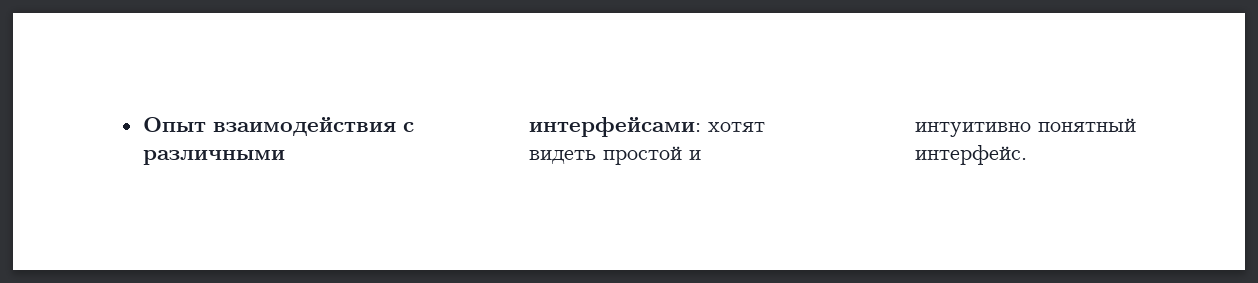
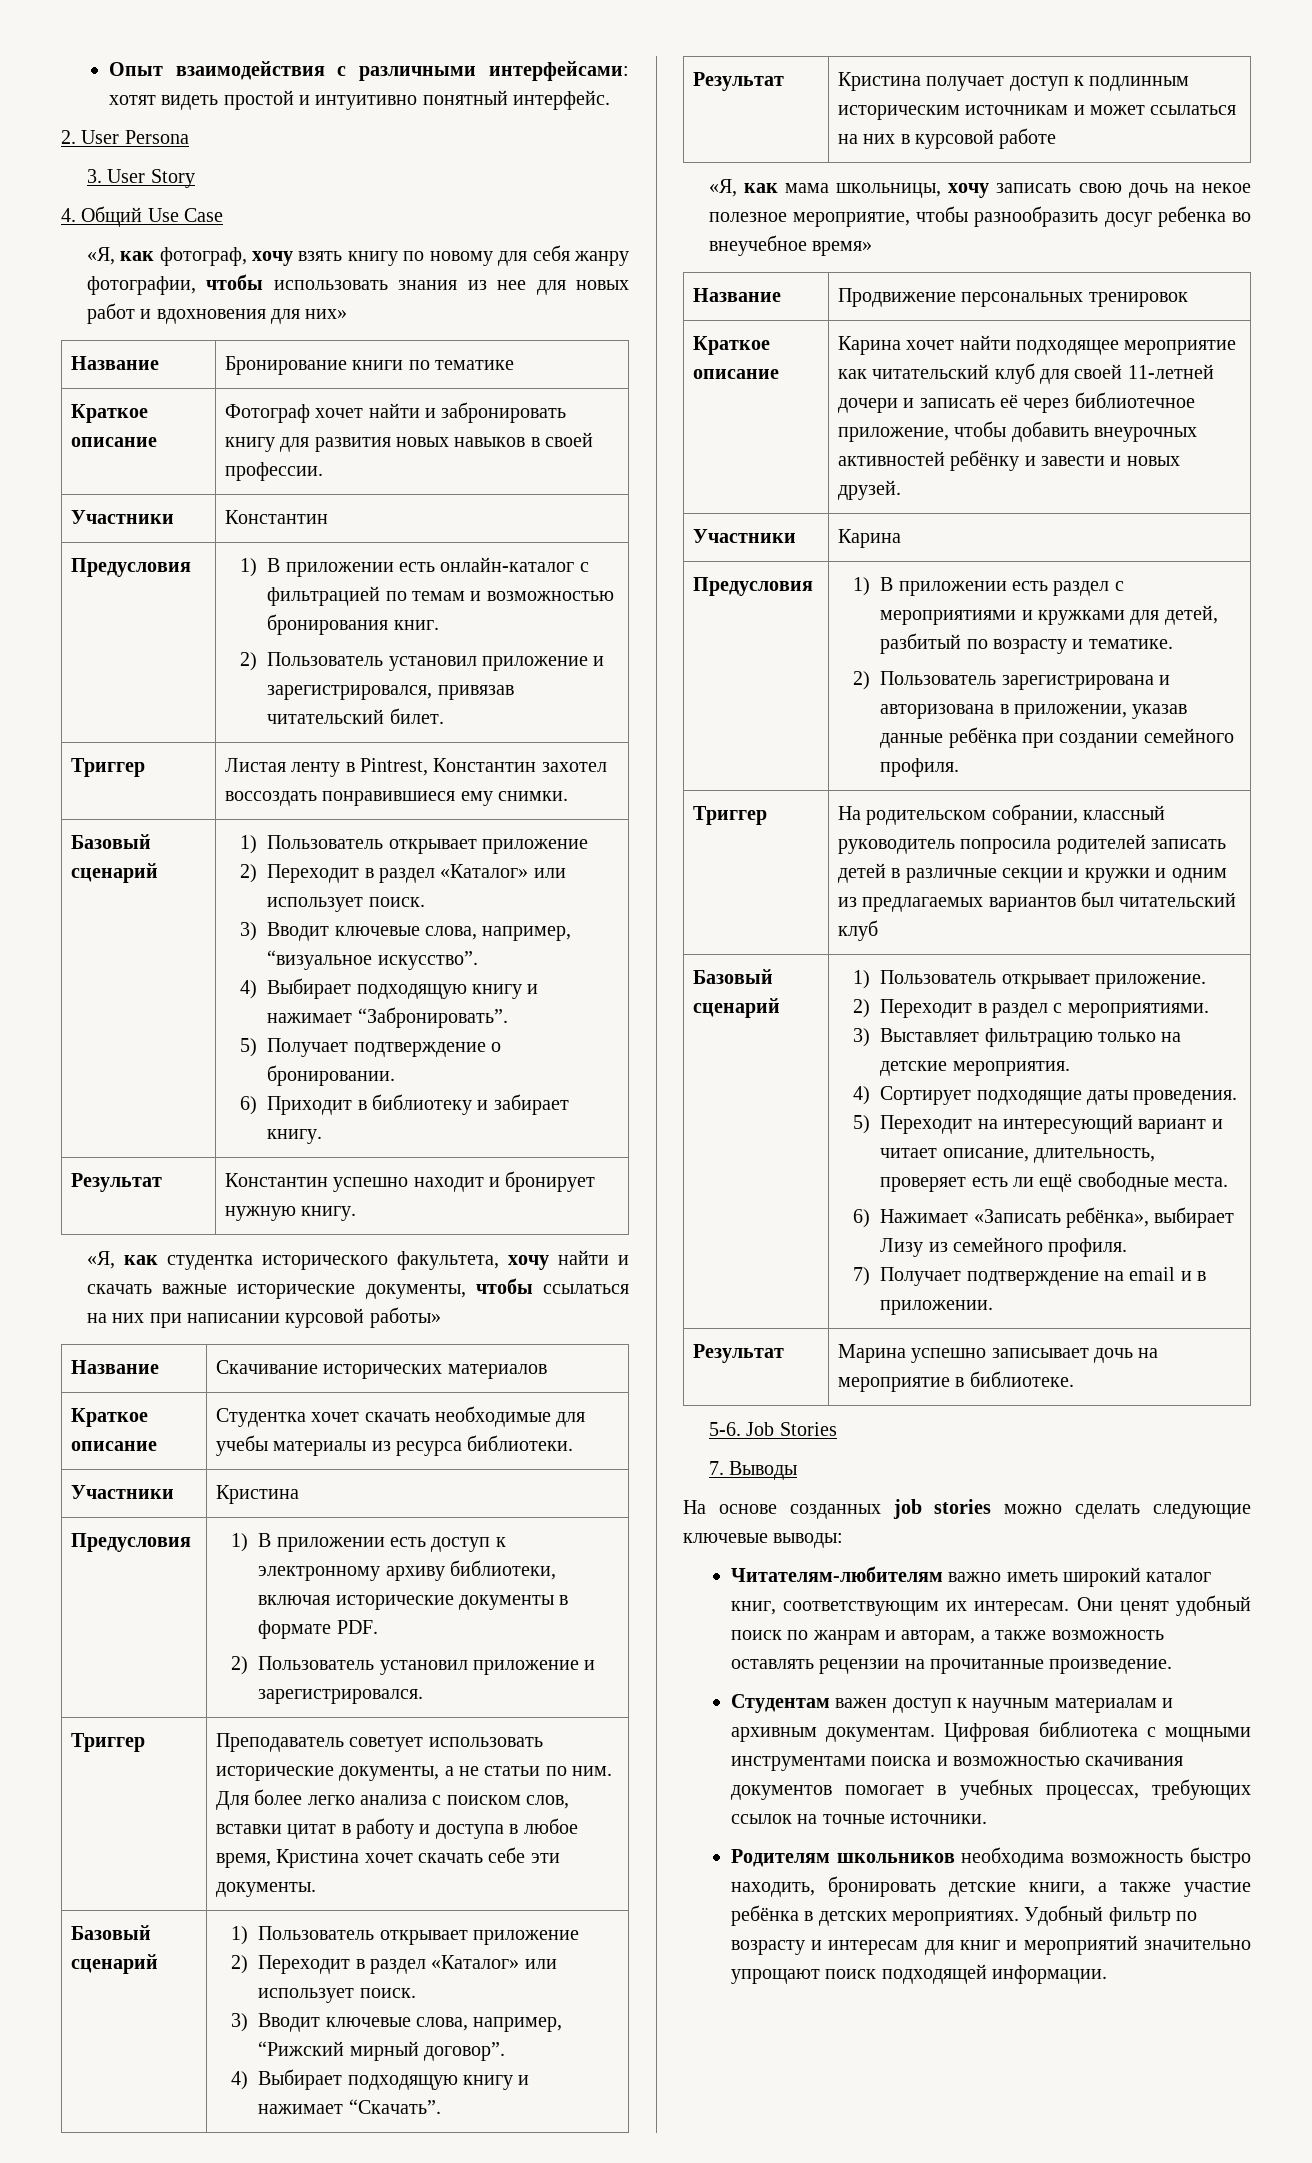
(1027, 155) none -> [61,130,189,144] [86,169,195,188] [61,206,224,227] [86,245,629,266] [86,274,629,295] [86,303,348,324] [70,356,159,370] [224,356,515,375] [70,404,148,423] [70,437,157,447] [224,402,567,423] [224,432,594,452] [224,462,323,481] [70,510,174,524] [224,510,328,524] [70,558,191,577] [240,557,589,577] [267,586,614,606] [267,614,439,635] [240,652,605,671] [267,685,514,700] [267,708,444,724] [70,758,145,777] [224,758,607,777] [224,791,569,806] [70,834,151,849] [70,863,158,883] [240,835,589,854] [240,864,566,883] [267,897,425,912] [240,922,572,941] [267,950,478,970] [240,978,539,999] [267,1007,508,1028] [240,1038,502,1057] [267,1065,396,1086] [240,1094,569,1115] [267,1129,323,1144] [70,1173,162,1192] [224,1171,596,1192] [224,1206,357,1221] [86,1250,629,1270] [86,1278,629,1299] [86,1307,441,1328] [70,1360,159,1374] [215,1360,547,1379] [70,1408,148,1427] [70,1441,157,1451] [215,1406,586,1427] [215,1435,574,1456] [70,1485,174,1499] [215,1485,299,1504] [70,1533,191,1552] [231,1533,506,1552] [258,1560,557,1581] [258,1595,569,1610] [258,1620,378,1639] [231,1656,596,1675] [258,1689,424,1704] [70,1733,145,1752] [215,1733,543,1752] [215,1766,613,1781] [215,1789,570,1810] [215,1818,578,1839] [215,1847,560,1868] [215,1882,316,1897] [70,1925,151,1940] [70,1954,158,1974] [231,1926,580,1945] [231,1955,557,1974] [258,1988,416,2003] [231,2013,563,2032] [258,2041,506,2061] [231,2069,530,2090] [258,2099,441,2114] [692,72,784,91] [837,72,1190,91] [837,105,1237,120] [837,128,1057,149] [708,179,1251,198] [708,206,1251,227] [708,235,873,256] [692,288,781,302] [837,288,1188,307] [692,336,770,355] [692,369,779,379] [837,335,1237,355] [837,363,1214,384] [837,392,1195,413] [837,421,1198,442] [837,450,1180,471] [837,480,901,500] [692,529,796,543] [837,529,901,548] [692,577,813,596] [853,577,1124,596] [880,605,1218,625] [880,633,1173,654] [853,671,1171,690] [880,704,1188,719] [880,727,1234,748] [880,758,960,777] [692,806,767,825] [837,804,1166,825] [837,834,1227,854] [837,863,1227,883] [837,891,1237,912] [837,920,878,941] [692,969,773,984] [692,998,780,1018] [853,970,1207,989] [853,999,1209,1018] [853,1028,1182,1047] [880,1061,1070,1076] [853,1086,1238,1105] [853,1114,1223,1134] [880,1148,1156,1163] [880,1171,1229,1192] [853,1207,1235,1228] [880,1237,1128,1257] [853,1267,1207,1286] [880,1300,994,1315] [692,1344,784,1363] [837,1344,1159,1363] [837,1371,1074,1392] [708,1422,837,1436] [708,1461,798,1480] [683,1499,1251,1519] [683,1533,844,1548] [730,1566,1212,1587] [730,1595,1251,1616] [730,1630,1164,1645] [730,1659,1173,1674] [730,1694,1174,1713] [730,1721,1251,1742] [730,1756,1184,1771] [730,1779,1251,1800] [730,1814,987,1824] [730,1847,1251,1868] [730,1876,1251,1897] [730,1905,1198,1926] [730,1935,1251,1955] [730,1964,1107,1984] // 2. User Persona // 3. User Story // 4. Общий Use Case // «Я, как фотограф, хочу взять книгу по новому для себя жанру фотографии, чтобы использовать знания из нее для новых работ и вдохновения для них» // Название | Бронирование книги по тематике // Краткое описание | Фотограф хочет найти и забронировать книгу для развития новых навыков в своей профессии. // Участники | Константин // Предусловия | 1) В приложении есть онлайн-каталог с фильтрацией по темам и возможностью бронирования книг. // 2) Пользователь установил приложение и зарегистрировался, привязав читательский билет. // Триггер | Листая ленту в Pintrest, Константин захотел воссоздать понравившиеся ему снимки. // Базовый сценарий | 1) Пользователь открывает приложение // 2) Переходит в раздел «Каталог» или использует поиск. // 3) Вводит ключевые слова, например, “визуальное искусство”. // 4) Выбирает подходящую книгу и нажимает “Забронировать”. // 5) Получает подтверждение о бронировании. // 6) Приходит в библиотеку и забирает книгу. // Результат | Константин успешно находит и бронирует нужную книгу. // «Я, как студентка исторического факультета, хочу найти и скачать важные исторические документы, чтобы ссылаться на них при написании курсовой работы» // Название | Скачивание исторических материалов // Краткое описание | Студентка хочет скачать необходимые для учебы материалы из ресурса библиотеки. // Участники | Кристина // Предусловия | 1) В приложении есть доступ к электронному архиву библиотеки, включая исторические документы в формате PDF. // 2) Пользователь установил приложение и зарегистрировался. // Триггер | Преподаватель советует использовать исторические документы, а не статьи по ним. Для более легко анализа с поиском слов, вставки цитат в работу и доступа в любое время, Кристина хочет скачать себе эти документы. // Базовый сценарий | 1) Пользователь открывает приложение // 2) Переходит в раздел «Каталог» или использует поиск. // 3) Вводит ключевые слова, например, “Рижский мирный договор”. // 4) Выбирает подходящую книгу и нажимает “Скачать”. // Результат | Кристина получает доступ к подлинным историческим источникам и может ссылаться на них в курсовой работе // «Я, как мама школьницы, хочу записать свою дочь на некое полезное мероприятие, чтобы разнообразить досуг ребенка во внеучебное время» // Название | Продвижение персональных тренировок // Краткое описание | Карина хочет найти подходящее мероприятие как читательский клуб для своей 11-летней дочери и записать её через библиотечное приложение, чтобы добавить внеурочных активностей ребёнку и завести и новых друзей. // Участники | Карина // Предусловия | 1) В приложении есть раздел с мероприятиями и кружками для детей, разбитый по возрасту и тематике. // 2) Пользователь зарегистрирована и авторизована в приложении, указав данные ребёнка при создании семейного профиля. // Триггер | На родительском собрании, классный руководитель попросила родителей записать детей в различные секции и кружки и одним из предлагаемых вариантов был читательский клуб // Базовый сценарий | 1) Пользователь открывает приложение. // 2) Переходит в раздел с мероприятиями. // 3) Выставляет фильтрацию только на детские мероприятия. // 4) Сортирует подходящие даты проведения. // 5) Переходит на интересующий вариант и читает описание, длительность, проверяет есть ли ещё свободные места. // 6) Нажимает «Записать ребёнка», выбирает Лизу из семейного профиля. // 7) Получает подтверждение на email и в приложении. // Результат | Марина успешно записывает дочь на мероприятие в библиотеке. // 5-6. Job Stories // 7. Выводы // На основе созданных job stories можно сделать следующие ключевые выводы: // Читателям-любителям важно иметь широкий каталог книг, соответствующим их интересам. Они ценят удобный поиск по жанрам и авторам, а также возможность оставлять рецензии на прочитанные произведение. // Студентам важен доступ к научным материалам и архивным документам. Цифровая библиотека с мощными инструментами поиска и возможностью скачивания документов помогает в учебных процессах, требующих ссылок на точные источники. // Родителям школьников необходима возможность быстро находить, бронировать детские книги, а также участие ребёнка в детских мероприятиях. Удобный фильтр по возрасту и интересам для книг и мероприятий значительно упрощают поиск подходящей информации.

